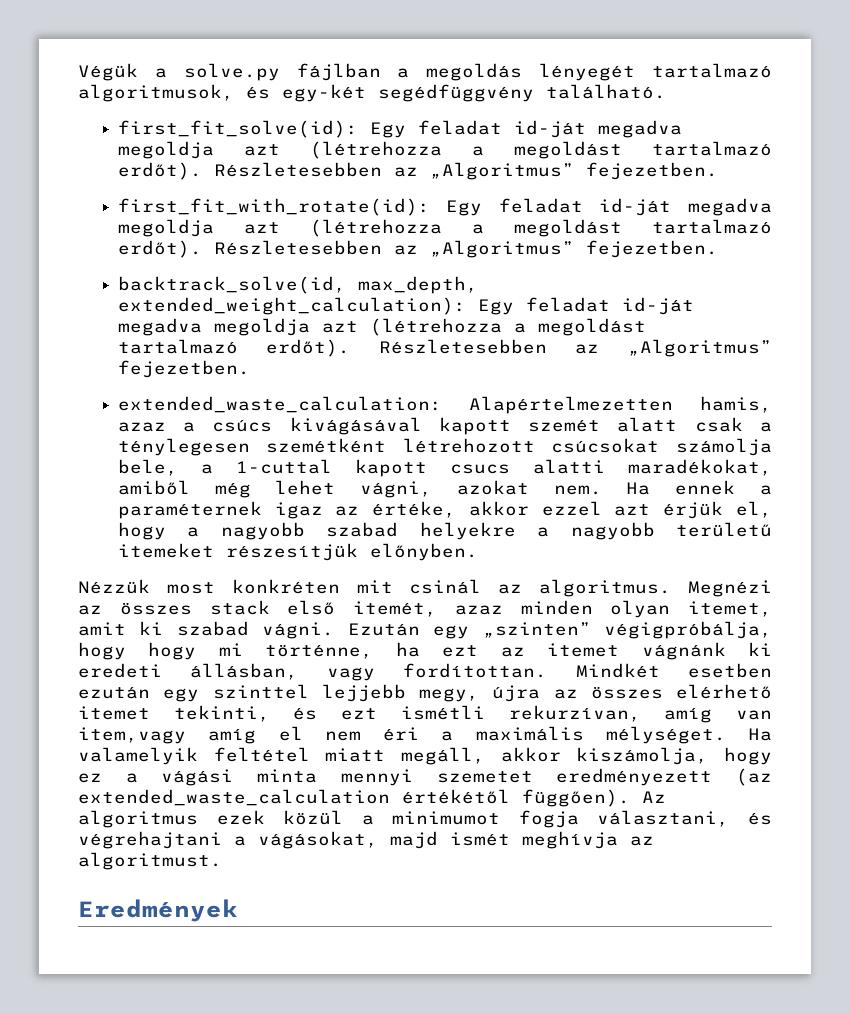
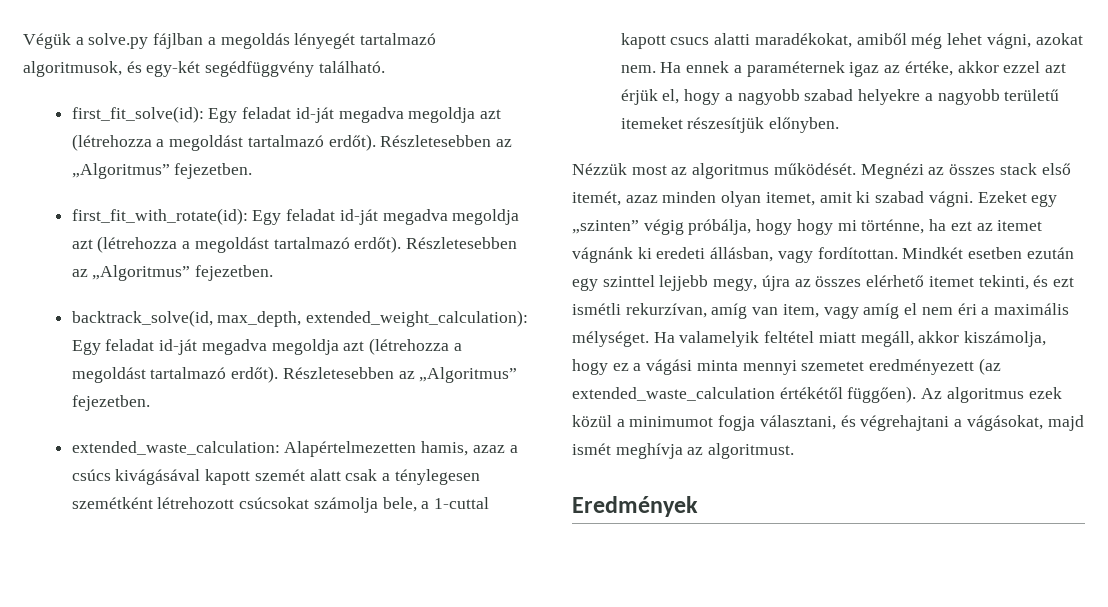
[231,579,672,597] konkréten mit csinál az algoritmus. -> [671,163,856,179] az algoritmus működését.
[347,623,420,636] Ezután -> [977,191,1027,203] Ezeket
[604,621,773,639] végigpróbálja, -> [643,219,752,235] végig próbálja,
[78,727,186,744] item,vagy -> [782,304,859,319] item, vagy

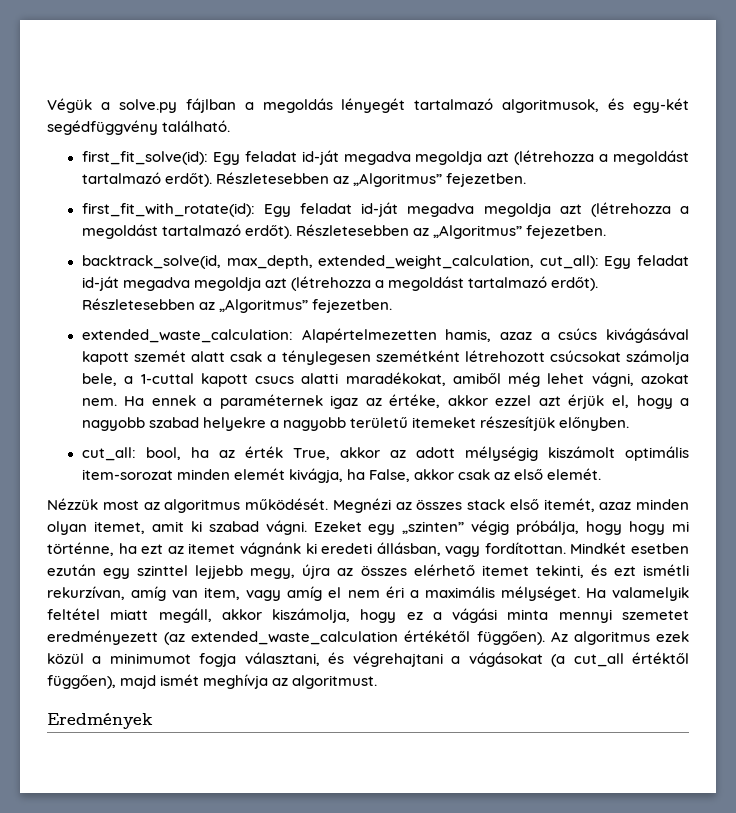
[306,310,529,327] extended_weight_calculation): -> [318,255,599,269] extended_weight_calculation, cut_all):
(840, 125) none -> [81,446,690,461] [81,468,602,483] // cut_all: bool, ha az érték True, akkor az adott mélységig kiszámolt optimális item-sorozat minden elemét kivágja, ha False, akkor csak az első elemét.
[966,415,1043,431] vágásokat, -> [468,652,689,667] [47,675,116,689] vágásokat (a cut_all értéktől függően),

